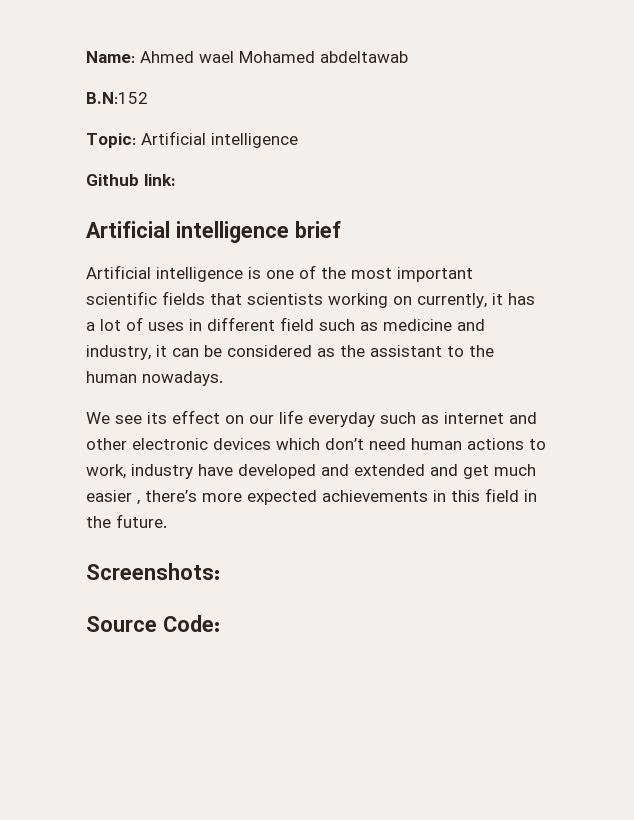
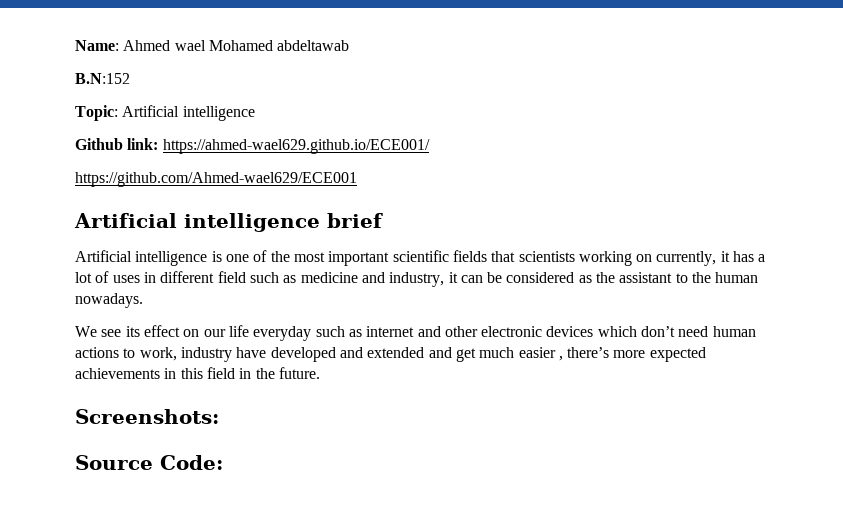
(176, 180) none -> [162,139,430,154] [75,172,357,187] https://ahmed-wael629.github.io/ECE001/ // https://github.com/Ahmed-wael629/ECE001

